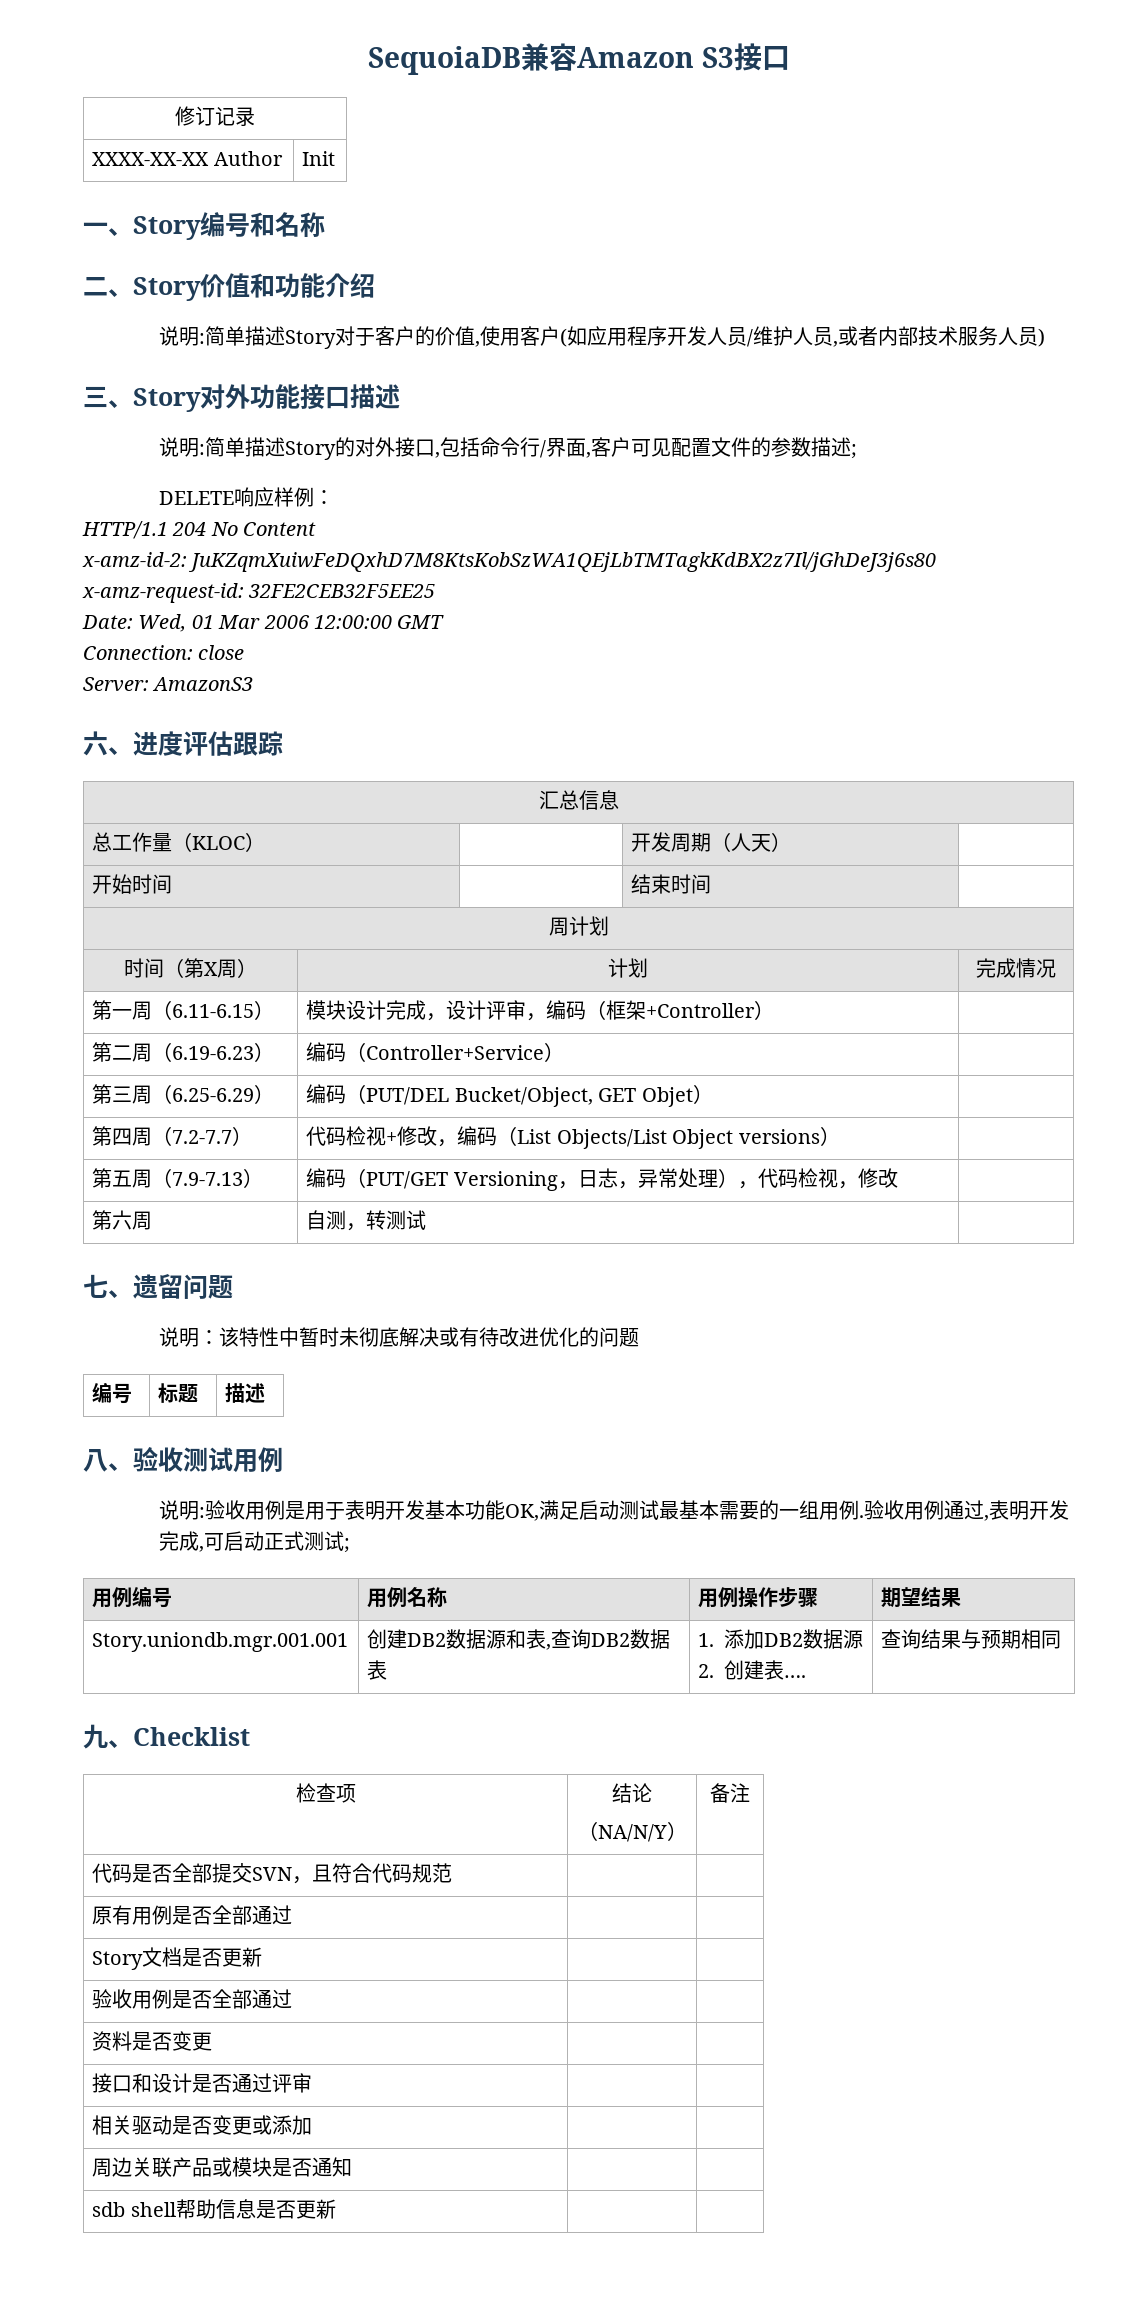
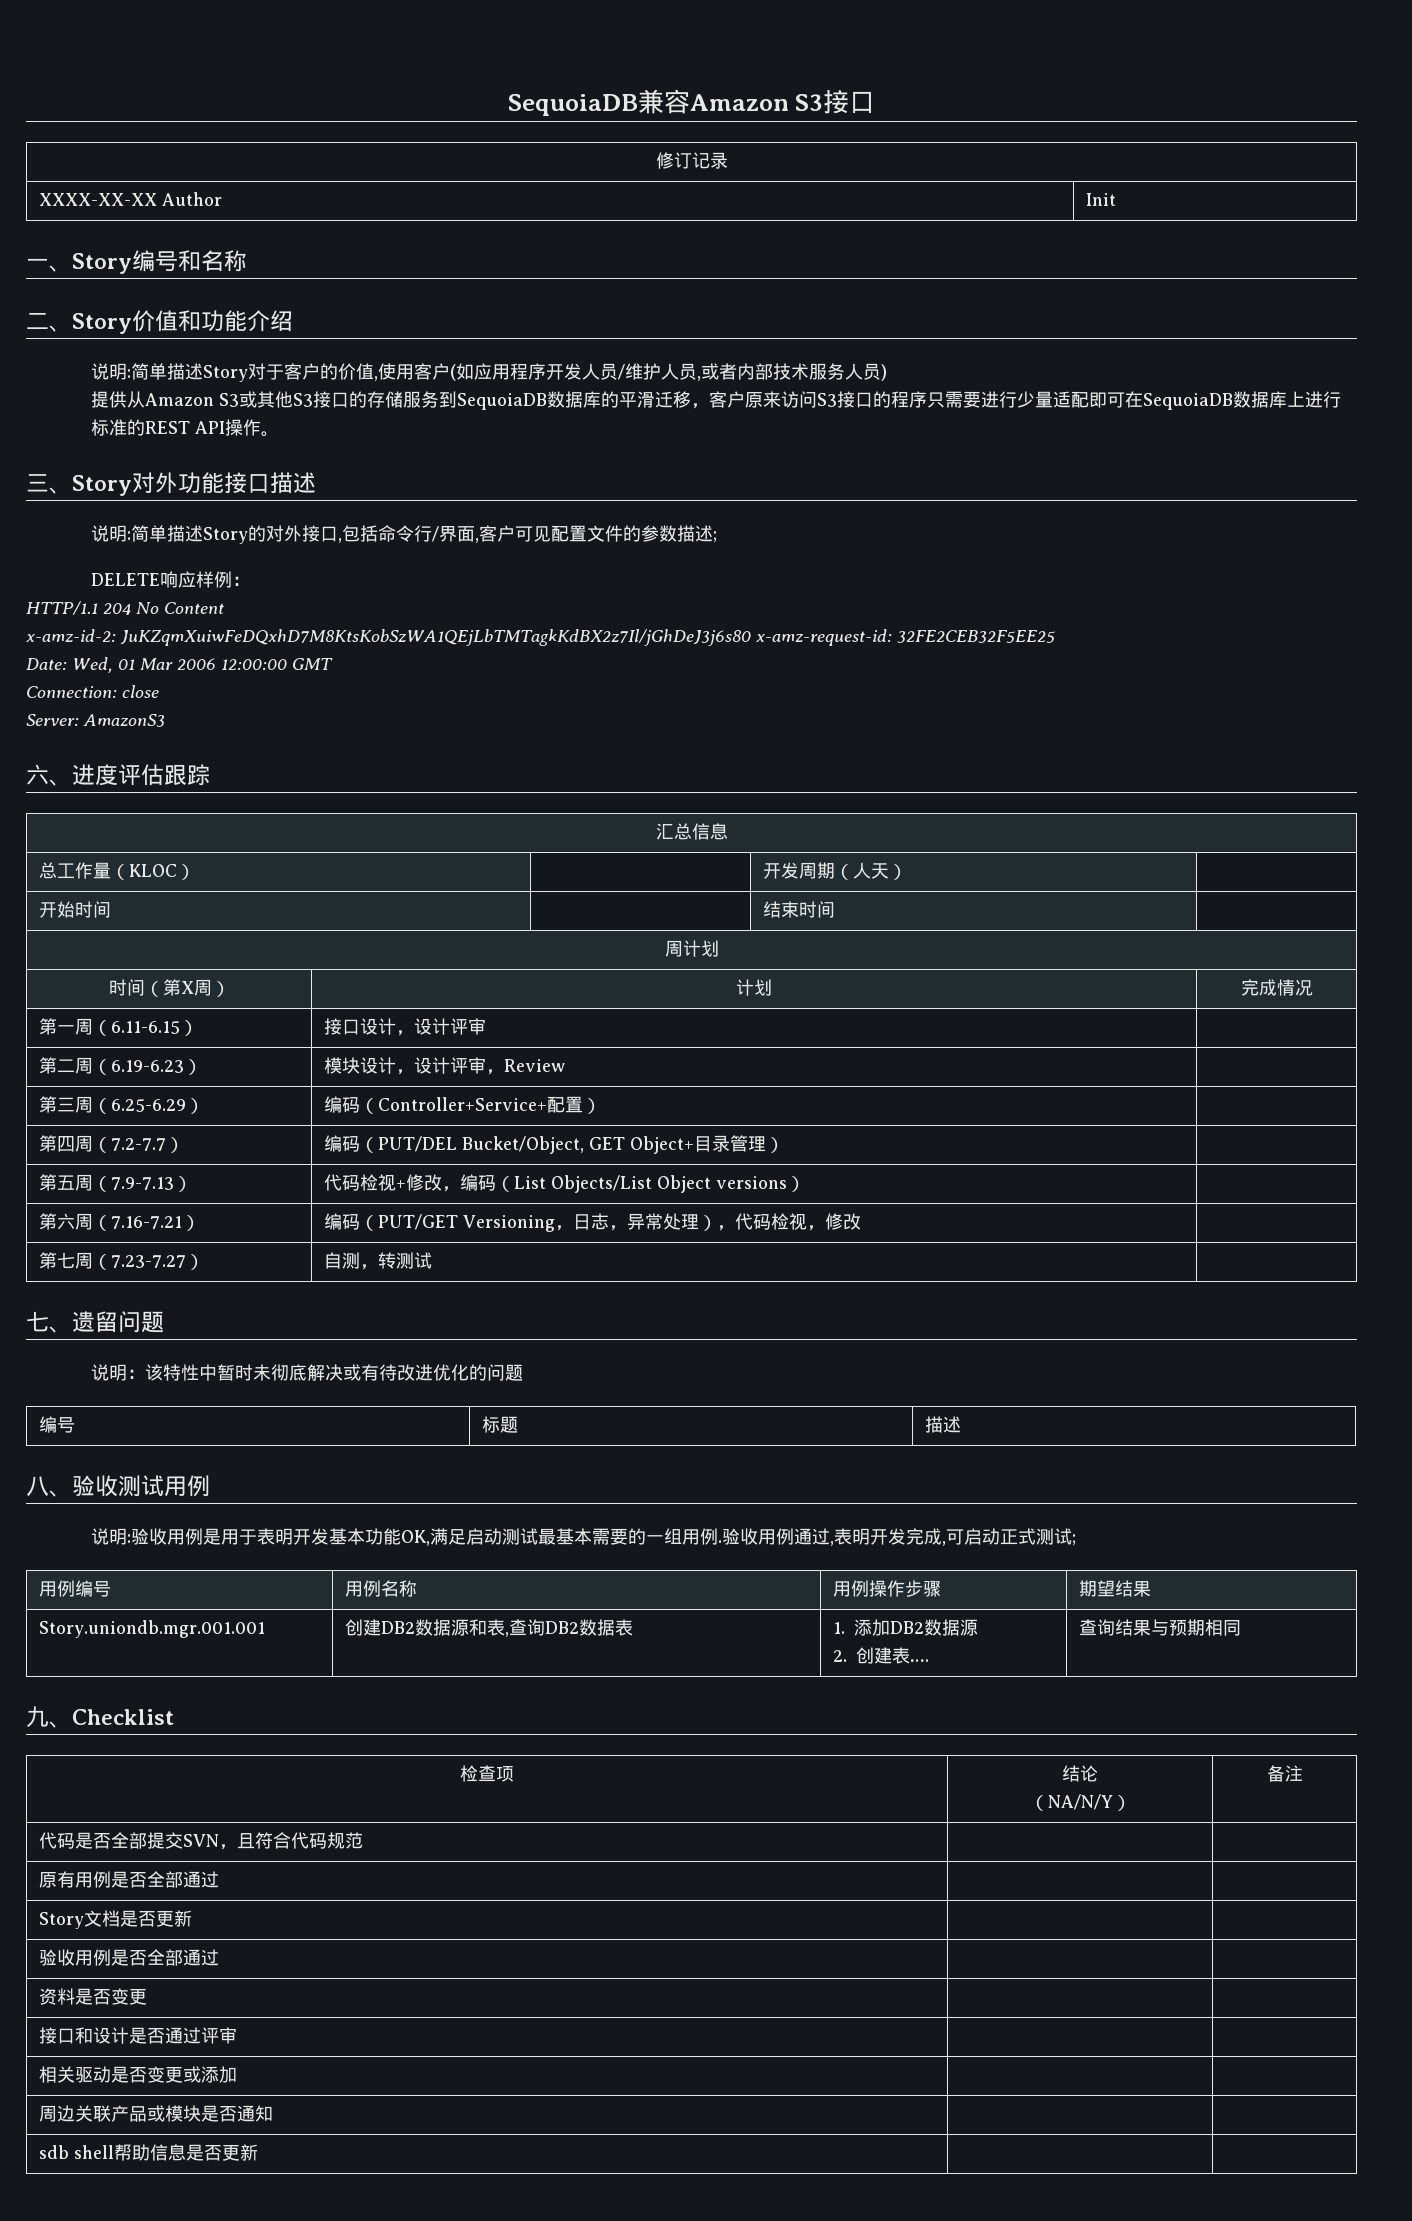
(1045, 337) none -> [90,391,1341,410] [90,419,279,437] // 提供从Amazon S3或其他S3接口的存储服务到SequoiaDB数据库的平滑迁移，客户原来访问S3接口的程序只需要进行少量适配即可在SequoiaDB数据库上进行标准的REST API操作。
[306,1000,775,1021] 模块设计完成，设计评审，编码（框架+Controller） -> [323,1018,486,1036] 接口设计，设计评审
[306,1042,565,1062] 编码（Controller+Service） -> [323,1057,565,1075] 模块设计，设计评审，Review
[366,1087,693,1107] PUT/DEL Bucket/Object, GET Objet -> [377,1096,583,1113] Controller+Service+配置
(253, 1136) none -> [323,1135,784,1154] [38,1174,192,1192] | 编码（PUT/DEL Bucket/Object, GET Object+目录管理） | // 第五周（7.9-7.13）
[112,1168,244,1188] 五周（7.9-7.13 -> [56,1213,182,1231] 六周（7.16-7.21
[112,1210,153,1230] 六周 -> [56,1252,204,1270] 七周（7.23-7.27）

